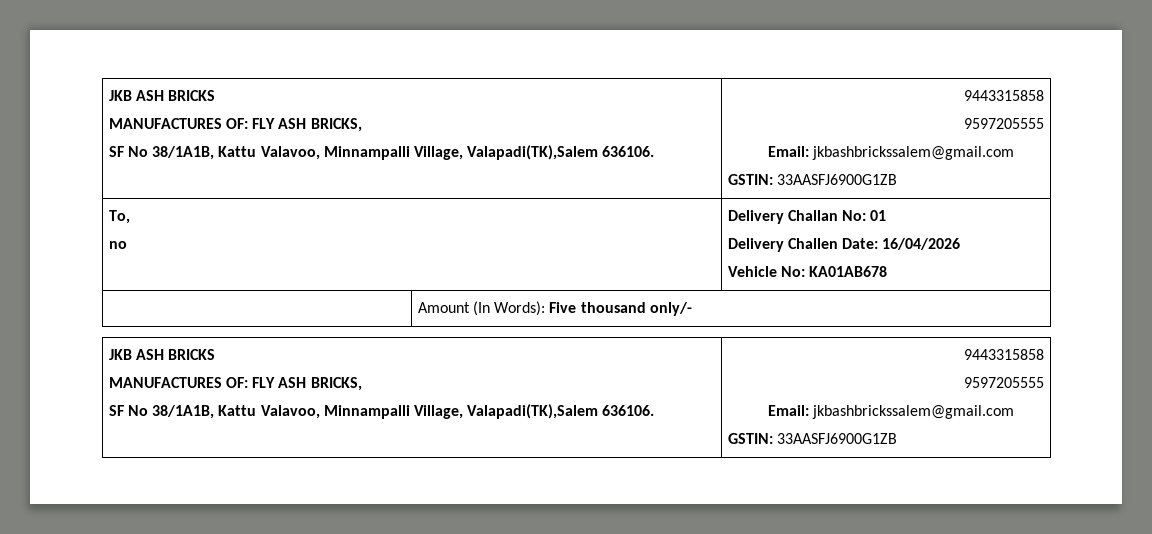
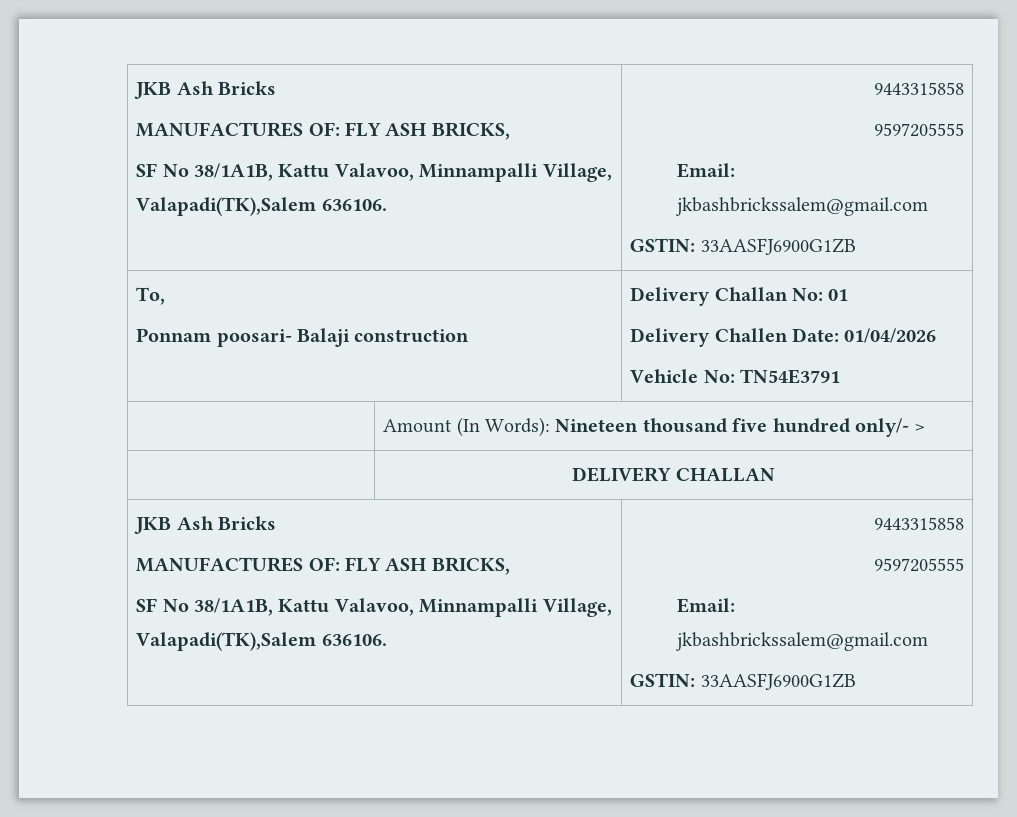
[108,90,216,101] JKB ASH BRICKS -> [134,81,276,99] JKB Ash Bricks
[108,241,127,249] no -> [136,328,470,347] Ponnam poosari- Balaji construction
[882,238,961,250] 16/04/2026 -> [844,328,937,343] 01/04/2026
[809,266,888,277] KA01AB678 -> [739,369,840,384] TN54E3791
[549,302,692,316] [108,349,216,360] Five thousand only/- // JKB ASH BRICKS -> [555,418,926,437] [572,467,775,482] [134,516,276,534] Nineteen thousand five hundred only/- > // | DELIVERY CHALLAN // JKB Ash Bricks

